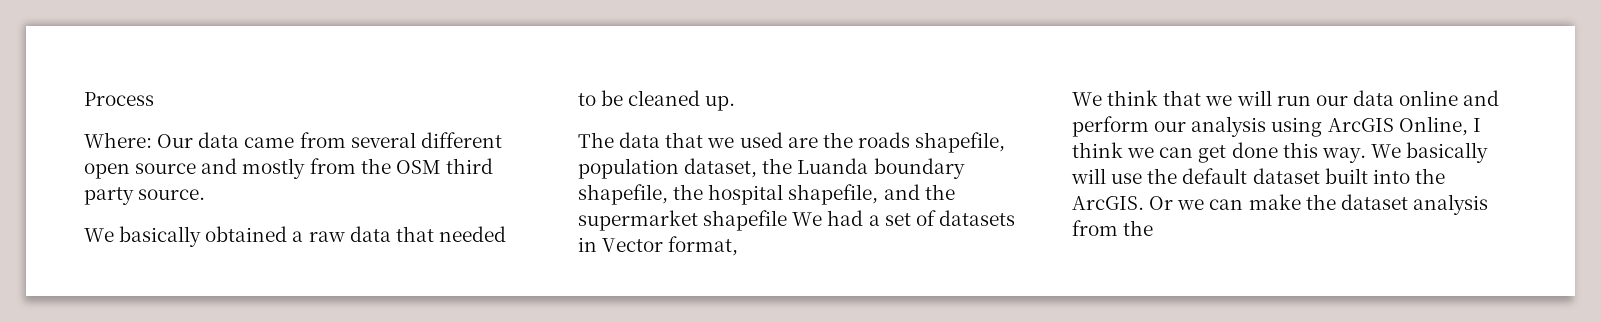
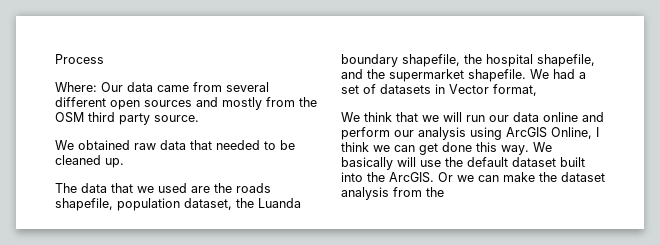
[135,163,197,174] source -> [144,100,192,107] sources
[119,226,304,247] basically obtained a -> [78,140,130,150] obtained
[703,210,788,231] shapefile -> [468,69,526,82] shapefile.

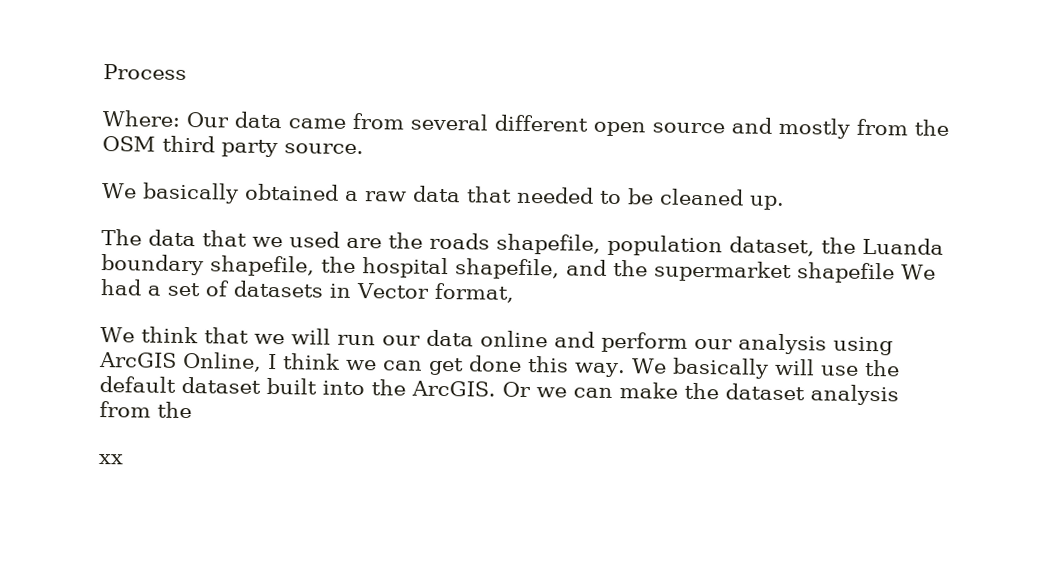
[144,100,192,107] sources -> [652,122,725,134] source
[78,140,130,150] obtained -> [141,182,359,204] basically obtained a
[468,69,526,82] shapefile. -> [797,262,895,284] shapefile
(444, 192) none -> [98,454,123,465] // xx

